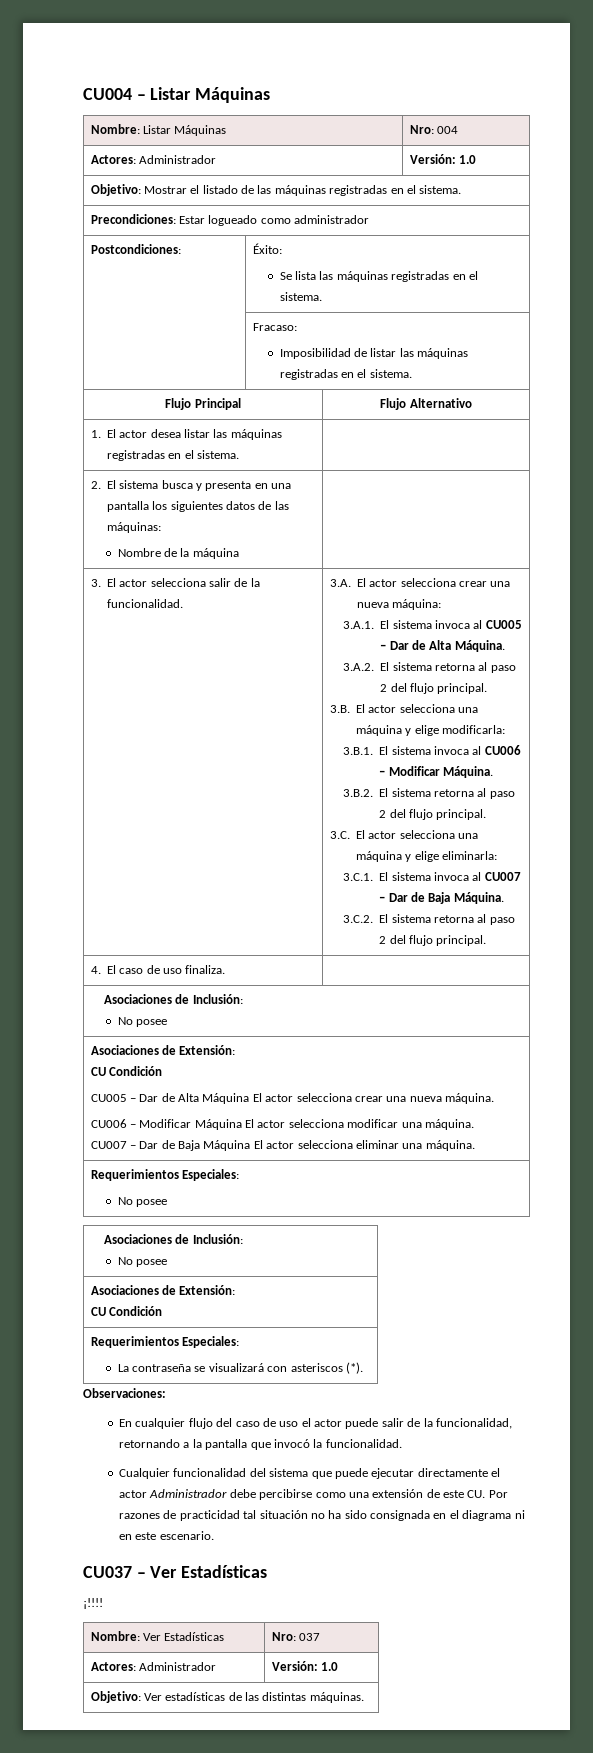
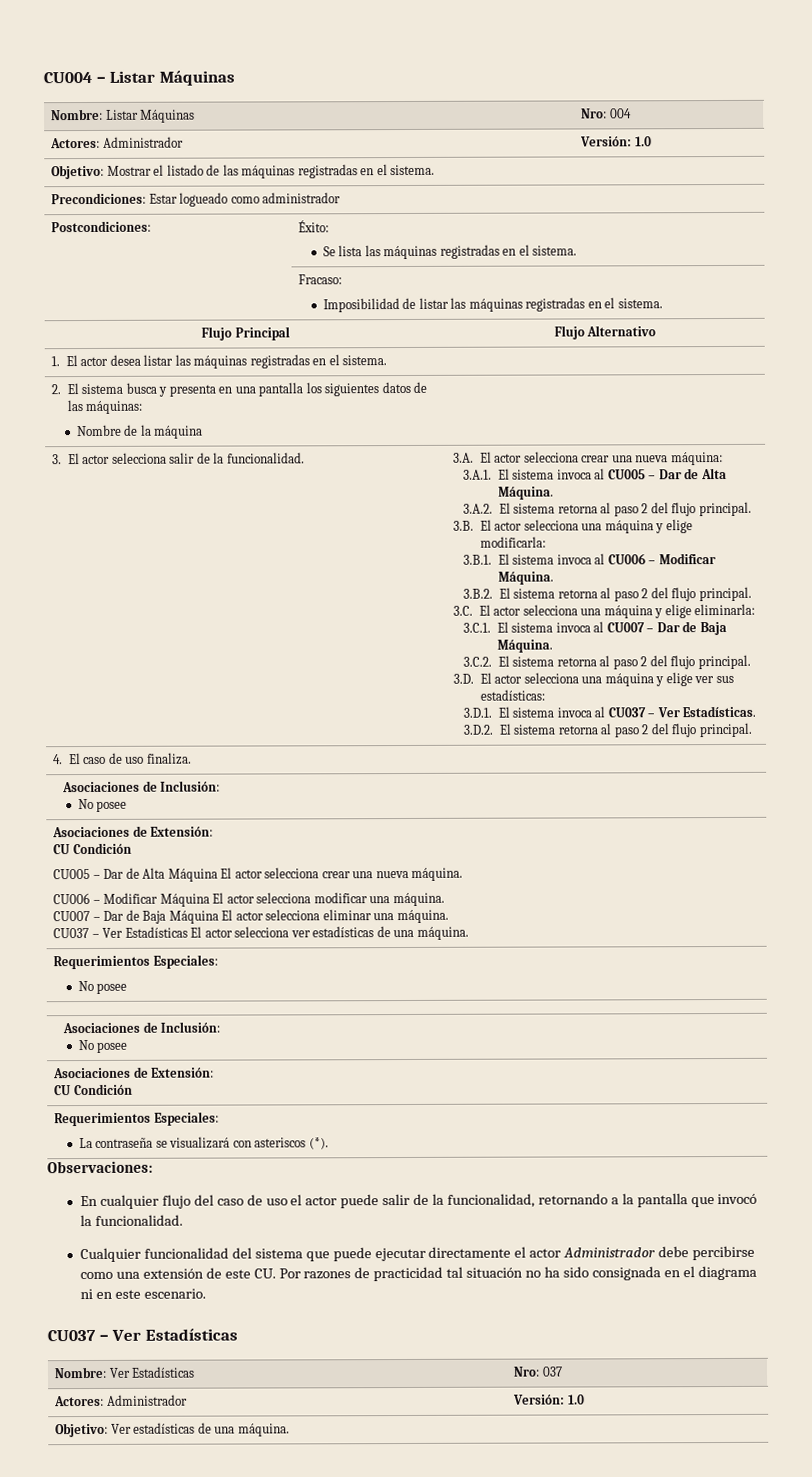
(487, 940) none -> [453,672,734,687] [479,689,545,701] [463,705,757,718] [463,722,752,738] // 3.D. El actor selecciona una máquina y elige ver sus estadísticas: // 3.D.1. El sistema invoca al CU037 – Ver Estadísticas. // 3.D.2. El sistema retorna al paso 2 del flujo principal.
(475, 1145) none -> [53,926,469,940] // CU037 – Ver Estadísticas El actor selecciona ver estadísticas de una máquina.
[83,1598,103,1609] // ¡!!!! -> (238, 1334) none
[245,1692,364,1703] las distintas máquinas. -> [214,1423,290,1437] una máquina.

